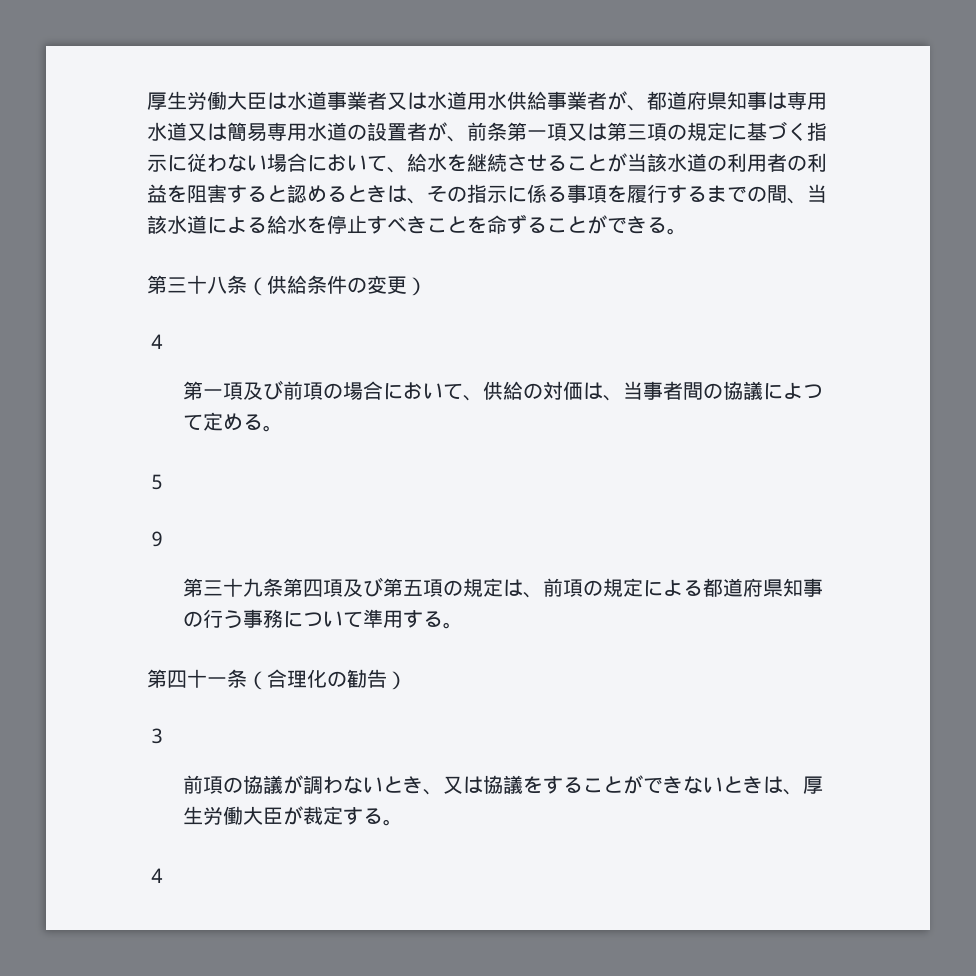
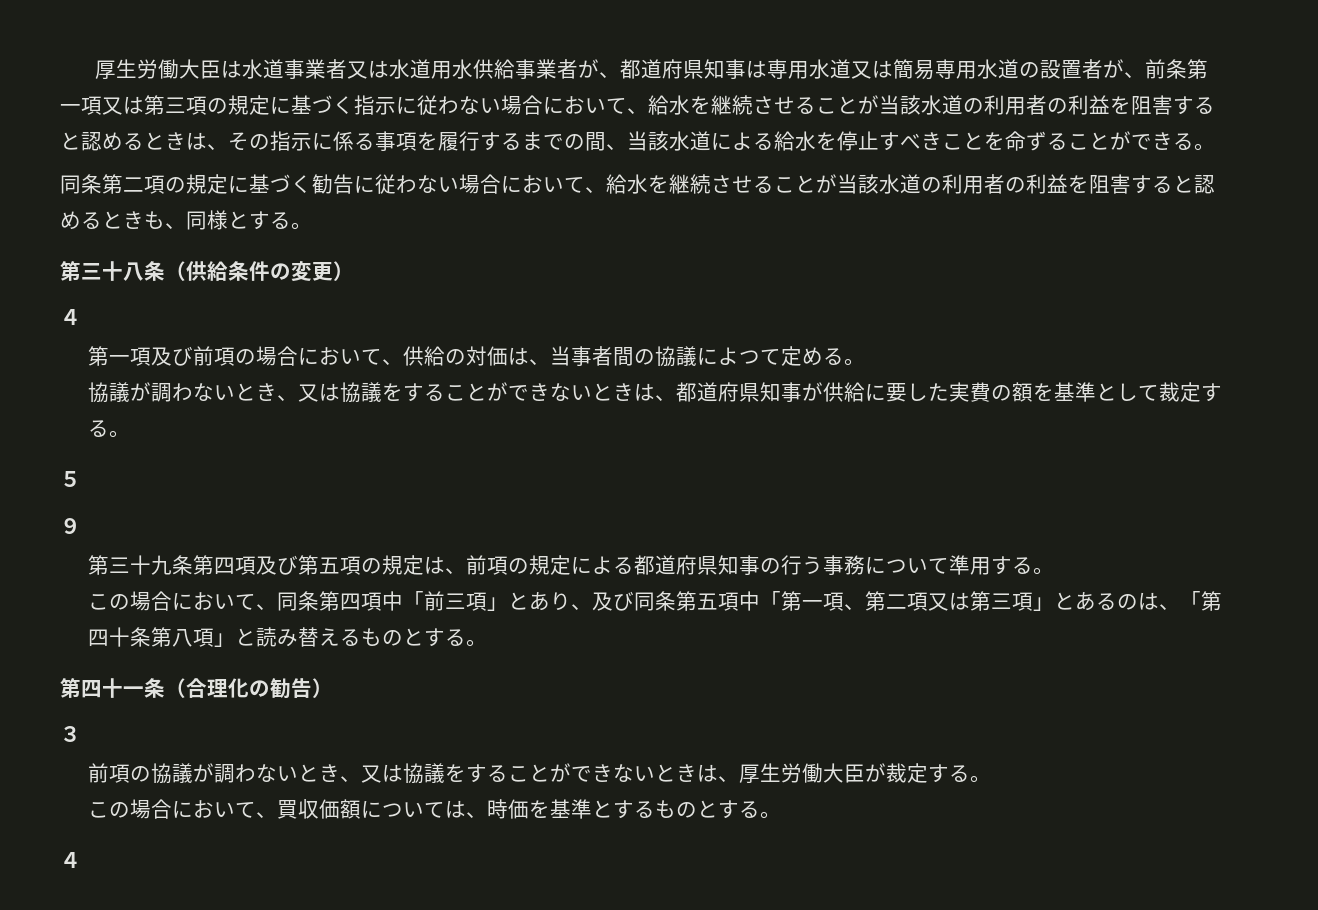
(687, 231) none -> [60,174,1215,194] [60,210,312,230] // 同条第二項の規定に基づく勧告に従わない場合において、給水を継続させることが当該水道の利用者の利益を阻害すると認めるときも、同様とする。
(284, 428) none -> [87,382,1222,403] [87,420,130,438] // 協議が調わないとき、又は協議をすることができないときは、都道府県知事が供給に要した実費の額を基準として裁定する。
(464, 625) none -> [87,591,1222,611] [87,627,487,647] // この場合において、同条第四項中「前三項」とあり、及び同条第五項中「第一項、第二項又は第三項」とあるのは、「第四十条第八項」と読み替えるものとする。
(404, 822) none -> [87,799,781,819] // この場合において、買収価額については、時価を基準とするものとする。

